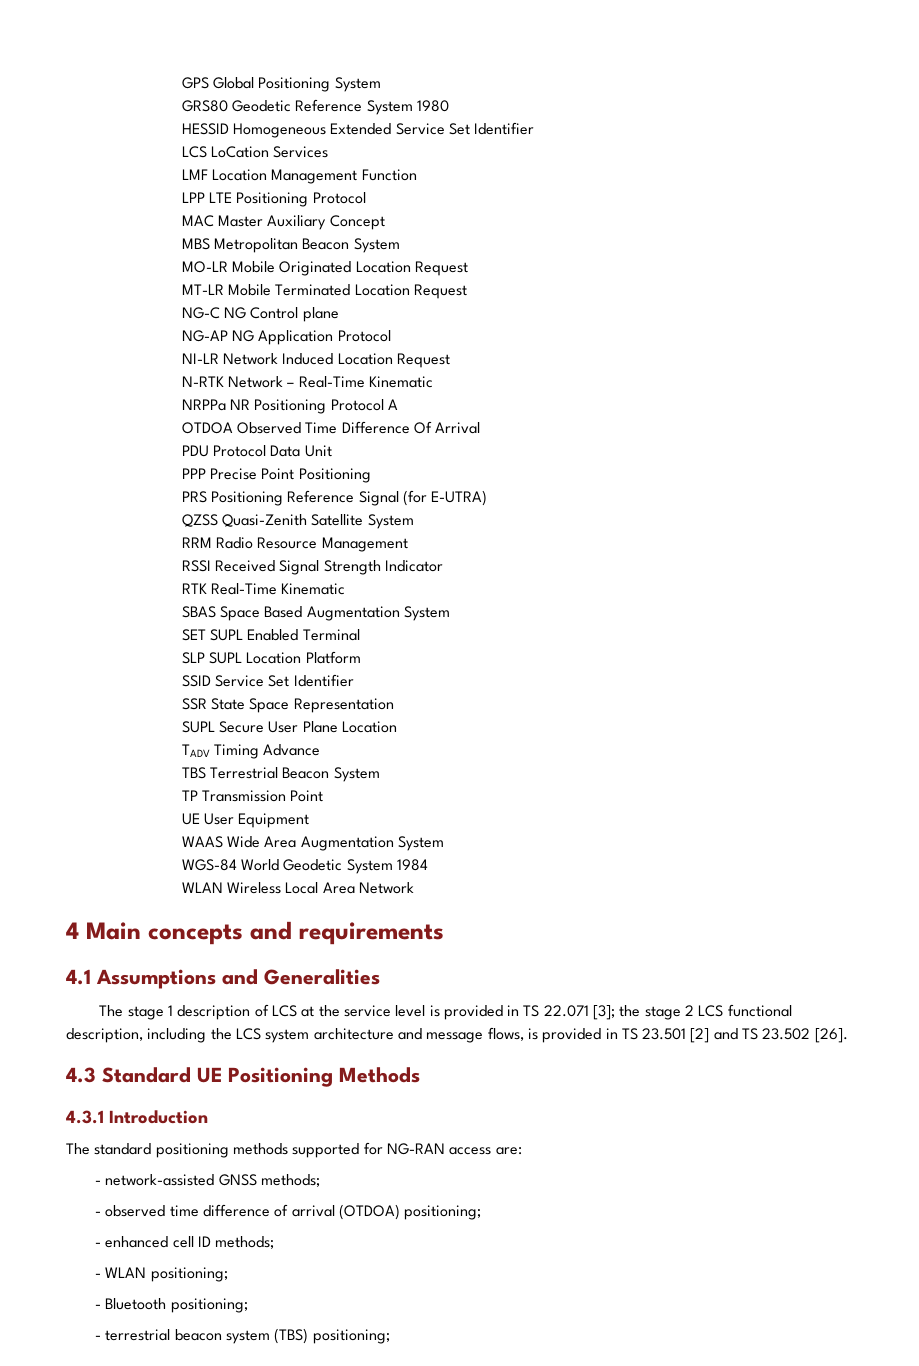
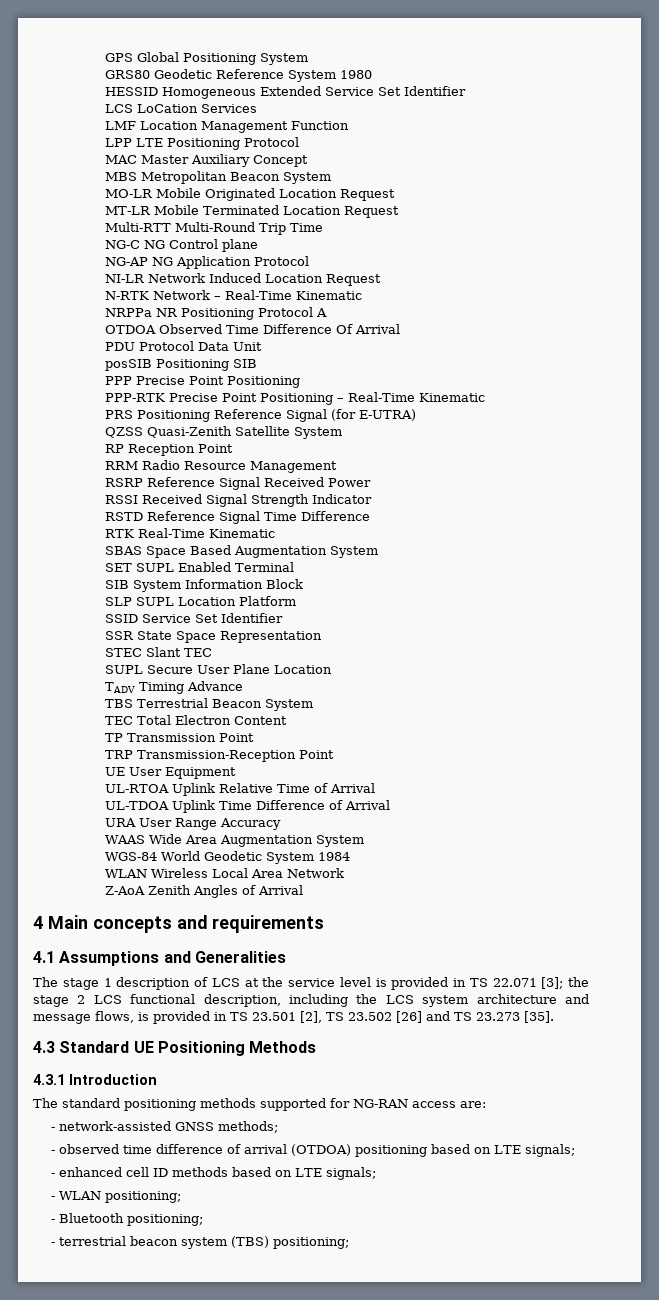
(467, 291) none -> [105,222,324,235] // Multi-RTT Multi-Round Trip Time
(332, 451) none -> [105,359,258,371] // posSIB Positioning SIB
(371, 475) none -> [105,392,486,405] // PPP-RTK Precise Point Positioning – Real-Time Kinematic
(414, 521) none -> [105,444,234,456] // RP Reception Point
(408, 544) none -> [105,477,372,490] // RSRP Reference Signal Received Power
(443, 566) none -> [105,511,371,524] // RSTD Reference Signal Time Difference
(360, 635) none -> [105,579,304,592] // SIB System Information Block
(394, 705) none -> [105,647,213,657] // STEC Slant TEC
(380, 774) none -> [105,715,288,725] // TEC Total Electron Content
(324, 796) none -> [105,750,335,762] // TRP Transmission-Reception Point
(310, 820) none -> [105,783,376,796] [105,800,391,813] [105,818,282,830] // UL-RTOA Uplink Relative Time of Arrival // UL-TDOA Uplink Time Difference of Arrival // URA User Range Accuracy
(414, 888) none -> [105,885,304,898] // Z-AoA Zenith Angles of Arrival
[690,1028,848,1043] [2] and TS 23.502 [26]. -> [300,1011,554,1023] [2], TS 23.502 [26] and TS 23.273 [35].
[404,1205,482,1220] positioning; -> [355,1144,576,1157] positioning based on LTE signals;
[215,1236,275,1249] methods; -> [172,1167,377,1180] methods based on LTE signals;

